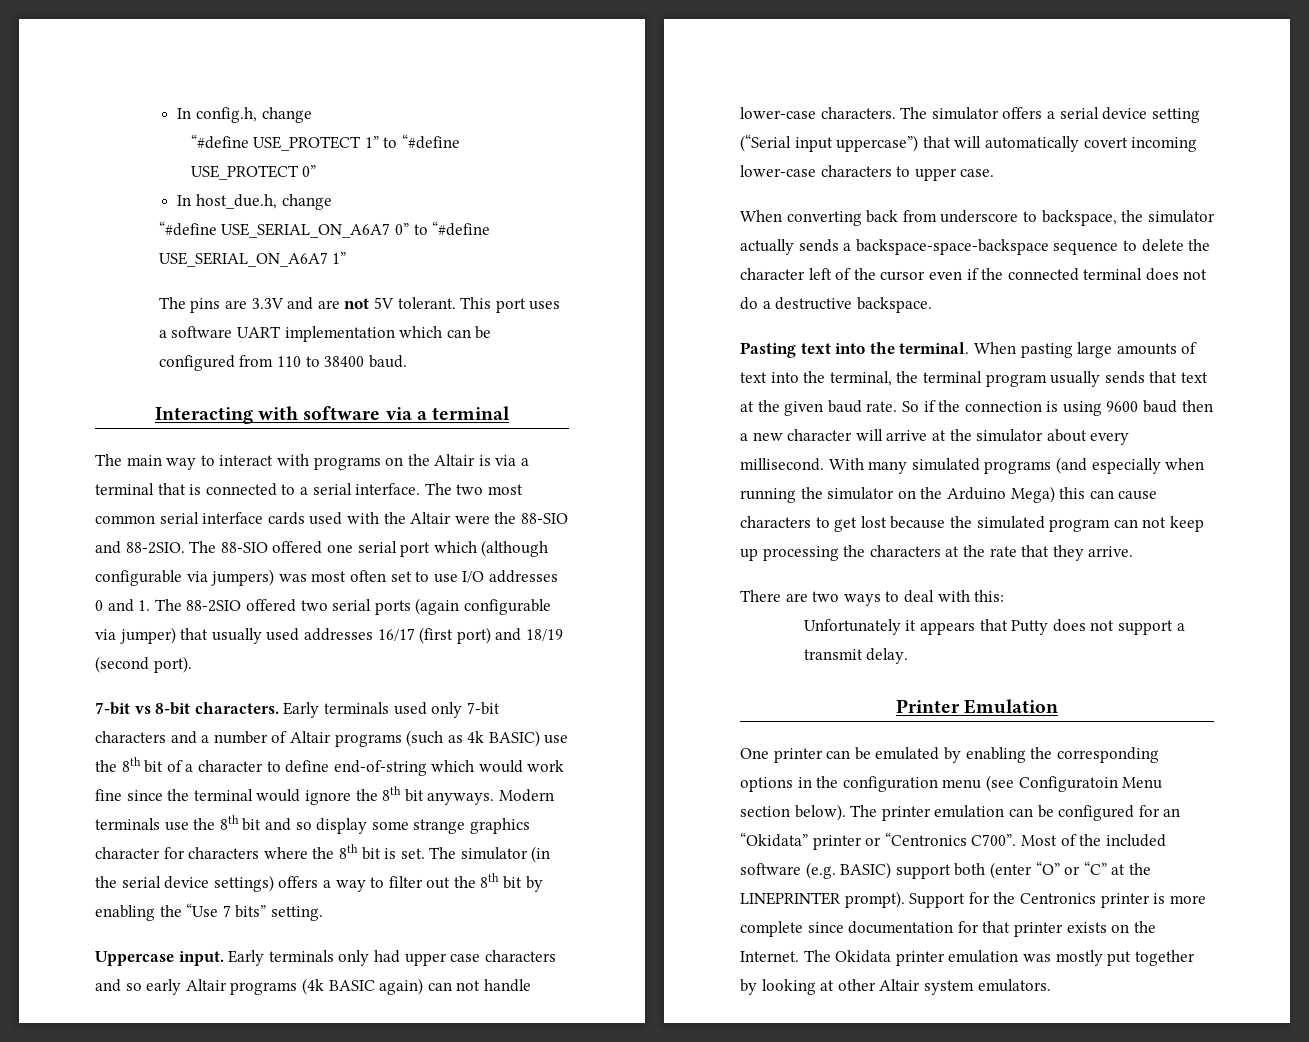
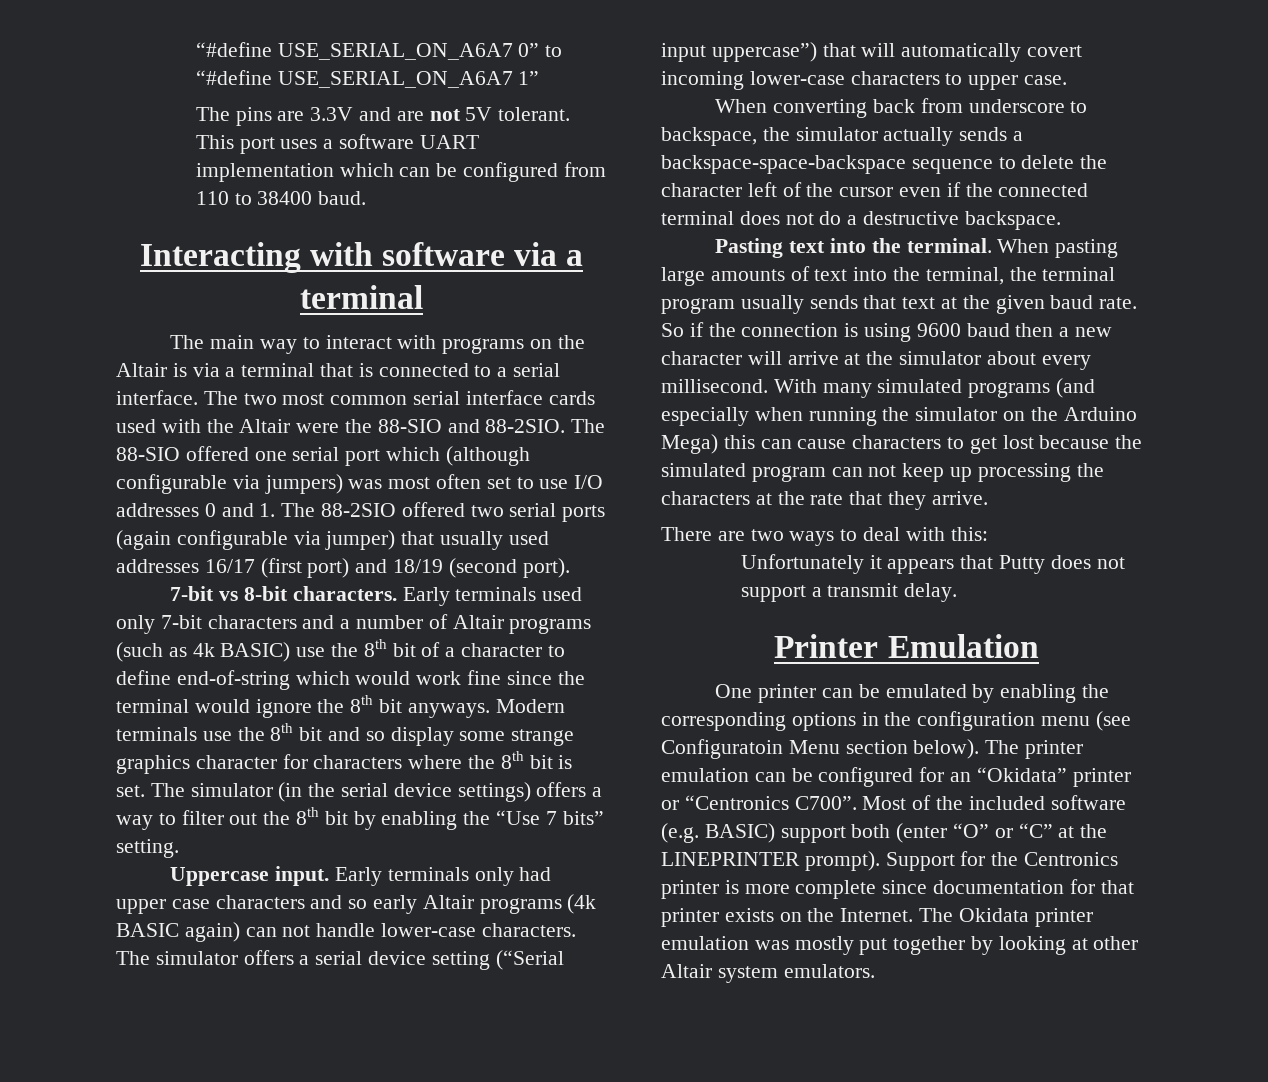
[177,107,312,123] [190,134,461,151] [190,165,317,180] [177,194,332,210] In config.h, change // “#define USE_PROTECT 1” to “#define USE_PROTECT 0” // In host_due.h, change // -> (195, 49) none

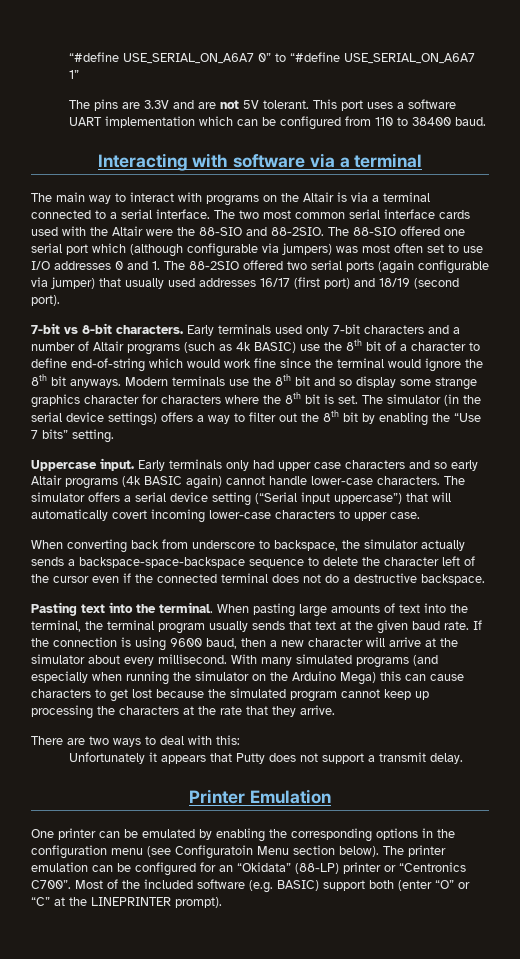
[320,363,373,377] that is -> (430, 197) none
[245,925,311,937] can not -> [226,476,265,485] cannot
[661,322,704,337] So if -> [473,620,482,630] If
[966,323,1010,337] baud -> [206,638,237,649] baud,
[831,465,897,477] can not -> [341,689,380,698] cannot
(1067, 774) none -> [295,863,339,874] (88-LP)
[885,851,1119,871] [661,879,1134,899] [661,908,1093,927] [661,936,1139,955] [661,964,875,983] Support for the Centronics printer is more complete since documentation for that printer exists on the Internet. The Okidata printer emulation was mostly put together by looking at other Altair system emulators. -> (222, 902) none

